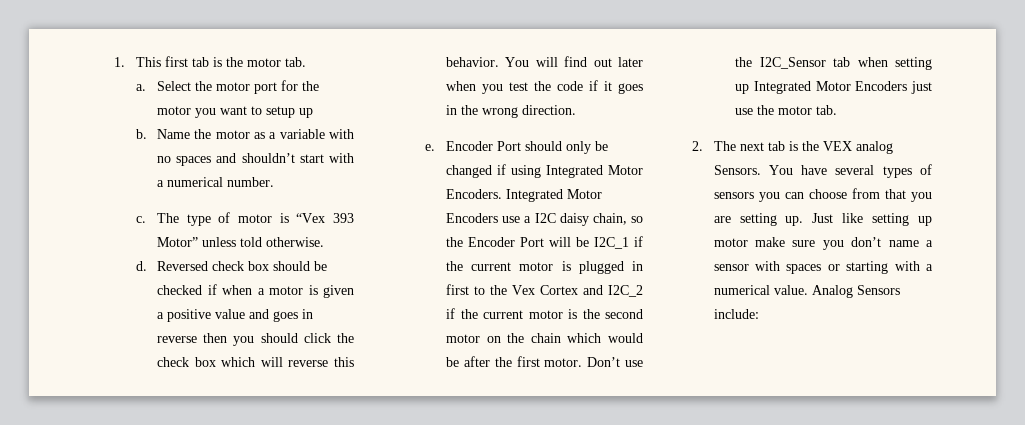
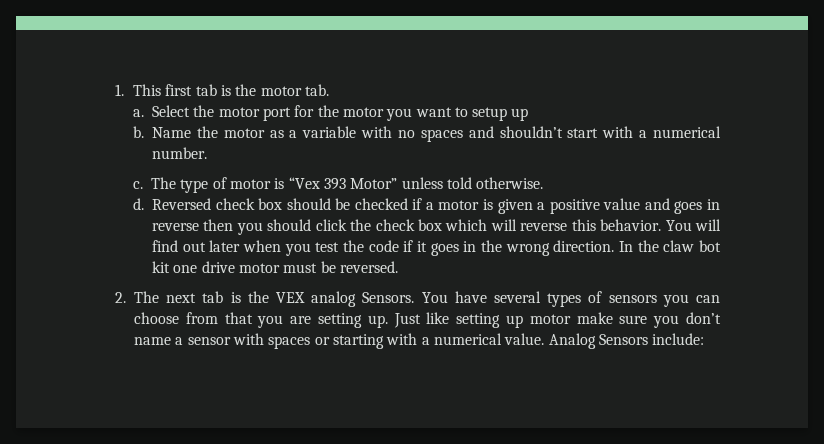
[221,285,252,295] when -> (423, 204) none
[424,141,608,154] [445,164,643,178] [445,189,602,202] [445,213,643,226] [445,236,643,249] [445,261,643,274] [445,284,643,297] [445,308,643,319] [445,333,643,343] [445,356,643,367] [734,57,932,70] [734,81,932,94] [734,105,837,115] // e. Encoder Port should only be changed if using Integrated Motor Encoders. Integrated Motor Encoders use a I2C daisy chain, so the Encoder Port will be I2C_1 if the current motor is plugged in first to the Vex Cortex and I2C_2 if the current motor is the second motor on the chain which would be after the first motor. Don’t use the I2C_Sensor tab when setting up Integrated Motor Encoders just use the motor tab. -> [618,240,721,252] [151,261,398,273] In the claw bot kit one drive motor must be reversed.

